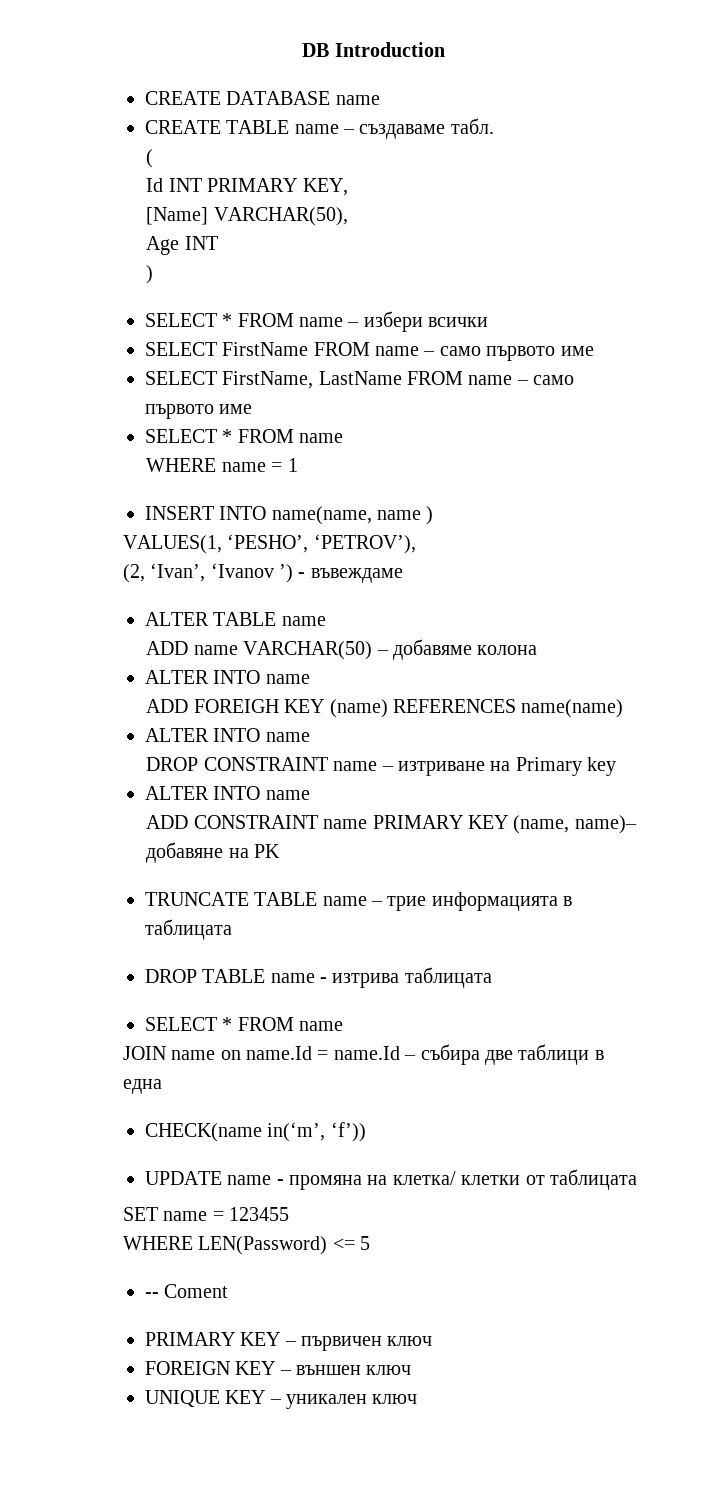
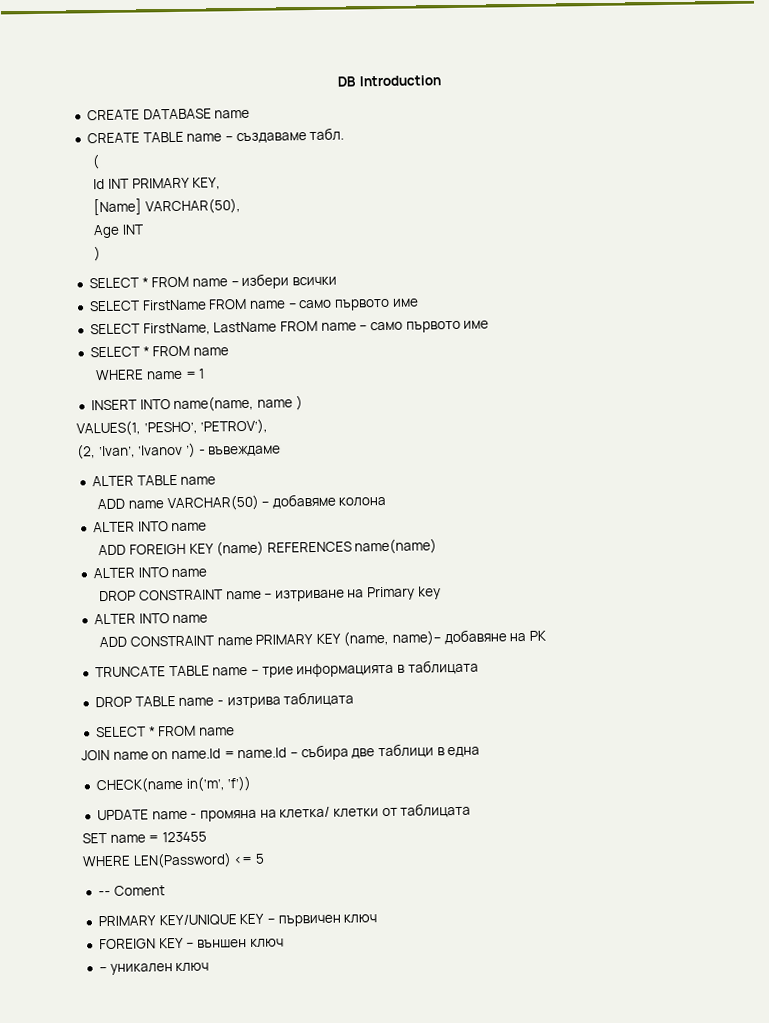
(235, 1339) none -> [158,914,237,927] KEY/UNIQUE
[144,1390,266,1407] UNIQUE KEY -> (284, 943) none

